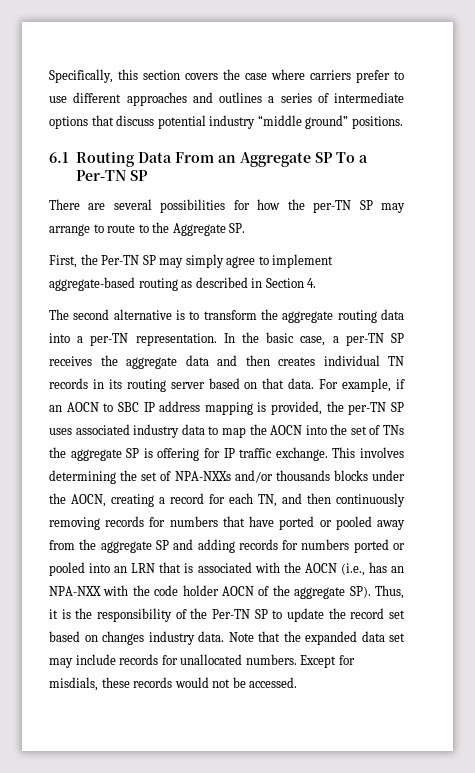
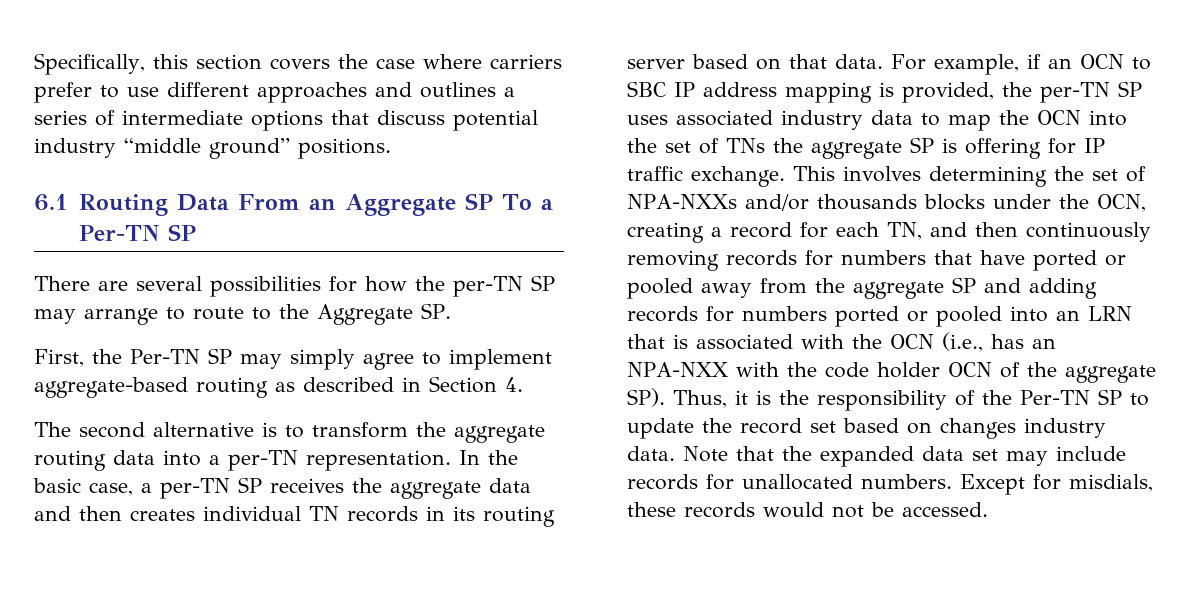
[66,402,99,412] AOCN -> [1080,54,1124,69] OCN
[270,425,303,435] AOCN -> [1037,110,1081,125] OCN
[71,494,106,507] AOCN, -> [1096,194,1146,212] OCN,
[304,563,337,573] AOCN -> [890,334,934,349] OCN
[222,586,254,596] AOCN -> [947,362,992,377] OCN

